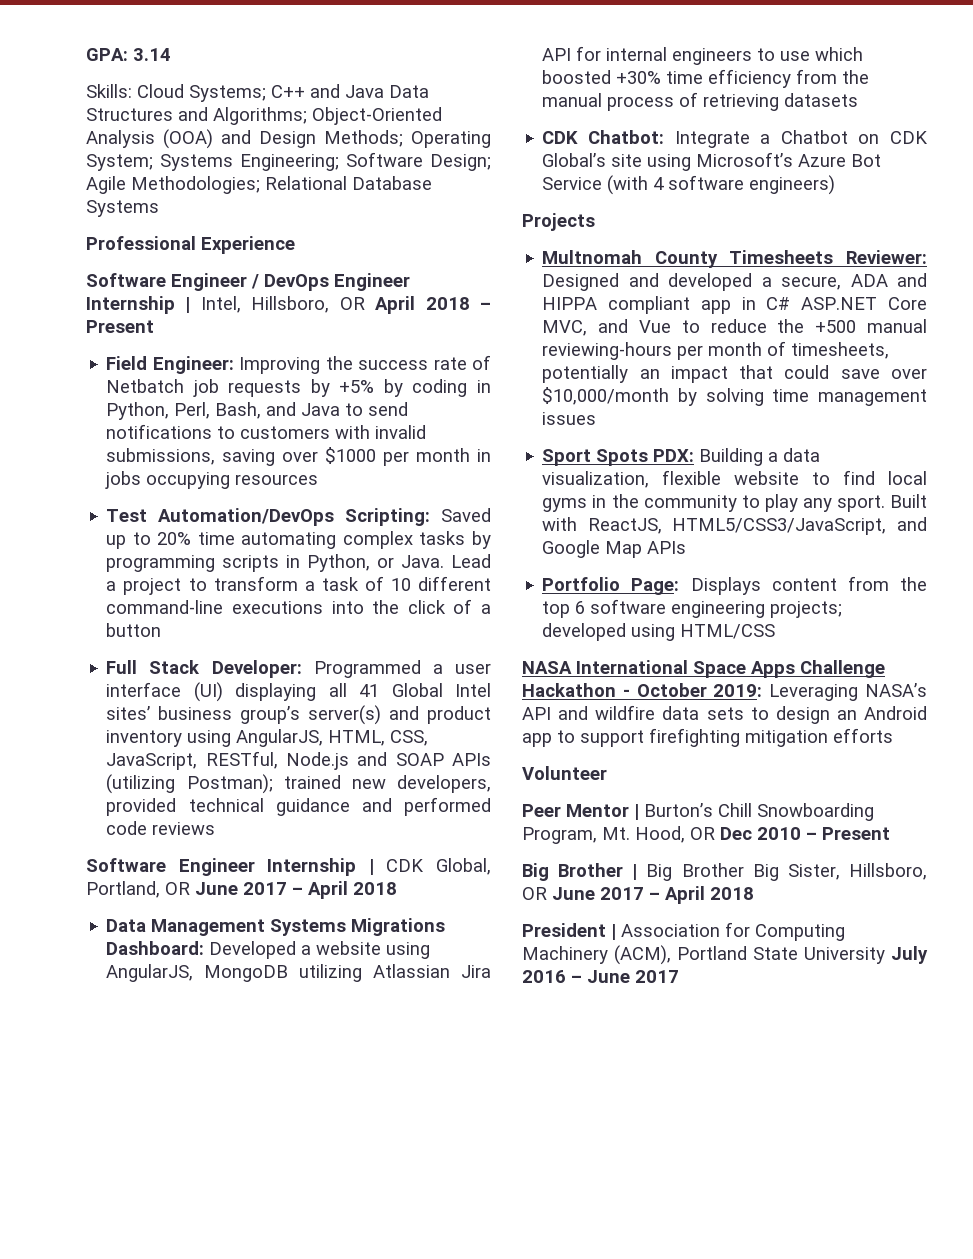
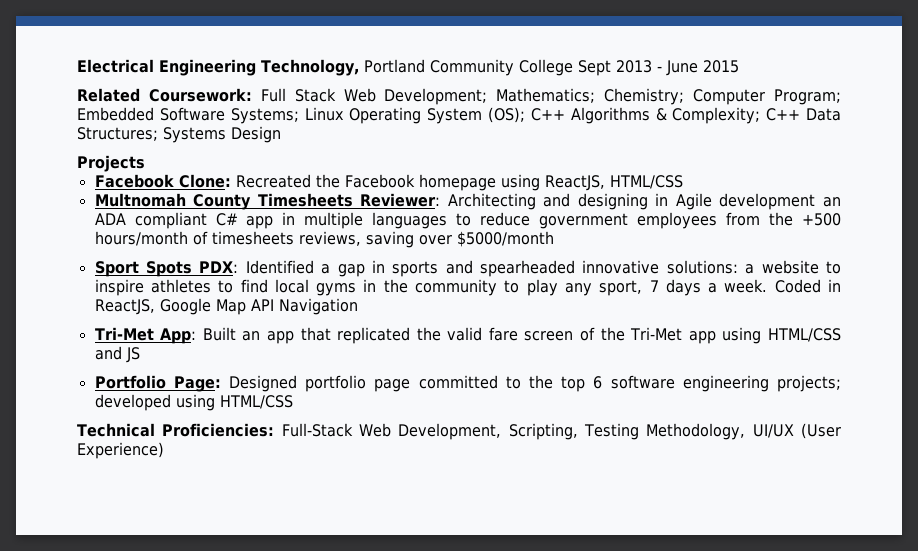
[86,48,171,61] [86,84,429,102] [86,107,442,125] [86,129,491,149] [86,152,491,171] [86,176,432,194] [86,200,159,217] [86,236,295,254] [86,273,410,291] [86,296,491,314] [86,320,154,333] [106,355,491,374] [106,379,491,397] [106,402,409,420] [106,424,427,439] [106,447,491,466] [105,471,319,489] [106,508,491,526] [106,531,491,549] [106,554,491,572] [106,576,492,595] [106,599,491,614] [106,623,162,637] [106,660,491,678] [106,682,491,702] [106,705,491,725] [106,729,429,747] [106,751,491,770] [106,774,491,794] [106,797,491,816] [106,821,216,835] [86,858,492,876] [86,881,397,899] [106,918,446,936] [106,941,431,959] [106,964,491,982] [542,46,864,65] [542,69,870,88] [542,92,859,111] [542,130,928,148] [542,152,882,171] [542,175,836,195] [522,213,595,231] [542,250,927,268] [542,273,927,291] [542,296,927,314] [542,319,927,336] [542,341,890,360] [542,365,927,383] [542,387,927,406] [542,412,597,425] [542,448,821,466] [542,470,800,488] GPA: 3.14 // Skills: Cloud Systems; C++ and Java Data Structures and Algorithms; Object-Oriented Analysis (OOA) and Design Methods; Operating System; Systems Engineering; Software Design; Agile Methodologies; Relational Database Systems // Professional Experience // Software Engineer / DevOps Engineer Internship | Intel, Hillsboro, OR April 2018 – Present // Field Engineer: Improving the success rate of Netbatch job requests by +5% by coding in Python, Perl, Bash, and Java to send notifications to customers with invalid submissions, saving over $1000 per month in jobs occupying resources // Test Automation/DevOps Scripting: Saved up to 20% time automating complex tasks by programming scripts in Python, or Java. Lead a project to transform a task of 10 different command-line executions into the click of a button // Full Stack Developer: Programmed a user interface (UI) displaying all 41 Global Intel sites’ business group’s server(s) and product inventory using AngularJS, HTML, CSS, JavaScript, RESTful, Node.js and SOAP APIs (utilizing Postman); trained new developers, provided technical guidance and performed code reviews // Software Engineer Internship | CDK Global, Portland, OR June 2017 – April 2018 // Data Management Systems Migrations Dashboard: Developed a website using AngularJS, MongoDB utilizing Atlassian Jira API for internal engineers to use which boosted +30% time efficiency from the manual process of retrieving datasets // CDK Chatbot: Integrate a Chatbot on CDK Global’s site using Microsoft’s Azure Bot Service (with 4 software engineers) // Projects // Multnomah County Timesheets Reviewer: Designed and developed a secure, ADA and HIPPA compliant app in C# ASP.NET Core MVC, and Vue to reduce the +500 manual reviewing-hours per month of timesheets, potentially an impact that could save over $10,000/month by solving time management issues // Sport Spots PDX: Building a data visualization, flexible website -> [77,59,739,76] [77,88,841,105] [77,107,841,124] [77,126,281,143] [77,155,145,172] [94,174,683,191] [94,193,841,210] [94,212,841,229] [94,231,554,248] [94,260,841,277] [94,279,211,296] Electrical Engineering Technology, Portland Community College Sept 2013 - June 2015 // Related Coursework: Full Stack Web Development; Mathematics; Chemistry; Computer Program; Embedded Software Systems; Linux Operating System (OS); C++ Algorithms & Complexity; C++ Data Structures; Systems Design // Projects // Facebook Clone: Recreated the Facebook homepage using ReactJS, HTML/CSS // Multnomah County Timesheets Reviewer: Architecting and designing in Agile development an ADA compliant C# app in multiple languages to reduce government employees from the +500 hours/month of timesheets reviews, saving over $5000/month // Sport Spots PDX: Identified a gap in sports and spearheaded innovative solutions: a website to inspire athletes
[836,494,927,512] [542,517,927,535] [542,540,687,558] [542,576,889,595] sport. Built with ReactJS, HTML5/CSS3/JavaScript, and Google Map APIs // Portfolio Page: Displays content from -> [599,279,841,296] [94,298,358,315] [94,327,841,344] [94,346,140,363] [94,375,521,392] sport, 7 days a week. Coded in ReactJS, Google Map API Navigation // Tri-Met App: Built an app that replicated the valid fare screen of the Tri-Met app using HTML/CSS and JS // Portfolio Page: Designed portfolio page committed to
[522,660,885,678] [522,683,927,701] [522,705,927,724] [522,728,893,747] [522,766,607,780] [522,803,874,821] [522,826,890,844] [522,863,927,881] [522,886,754,904] [522,922,845,941] [522,945,928,965] [522,970,679,983] NASA International Space Apps Challenge Hackathon - October 2019: Leveraging NASA’s API and wildfire data sets to design an Android app to support firefighting mitigation efforts // Volunteer // Peer Mentor | Burton’s Chill Snowboarding Program, Mt. Hood, OR Dec 2010 – Present // Big Brother | Big Brother Big Sister, Hillsboro, OR June 2017 – April 2018 // President | Association for Computing Machinery (ACM), Portland State University July 2016 – June 2017 -> [77,423,842,440] [77,442,164,459] Technical Proficiencies: Full-Stack Web Development, Scripting, Testing Methodology, UI/UX (User Experience)

